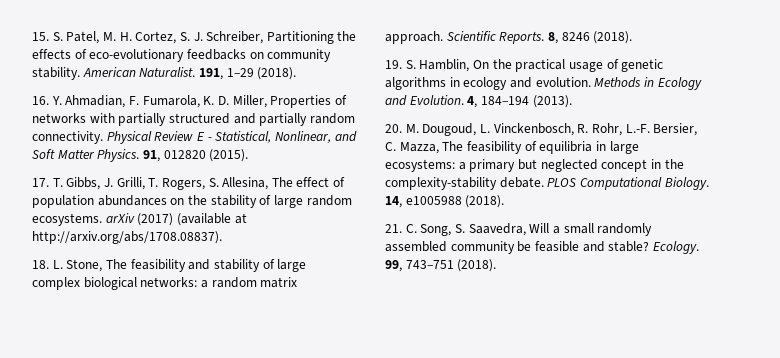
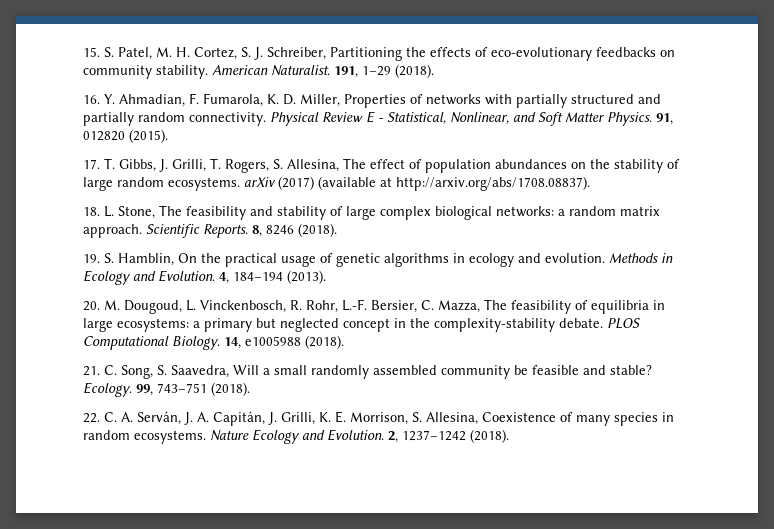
(497, 265) none -> [83,411,674,426] [83,429,509,444] // 22. C. A. Serván, J. A. Capitán, J. Grilli, K. E. Morrison, S. Allesina, Coexistence of many species in random ecosystems. Nature Ecology and Evolution. 2, 1237–1242 (2018).

